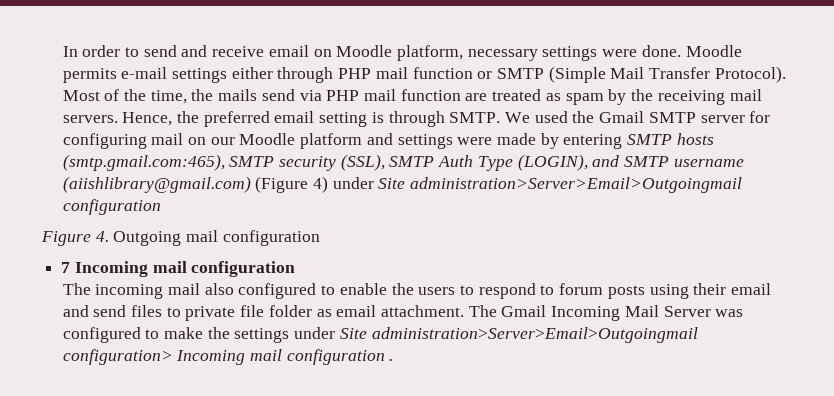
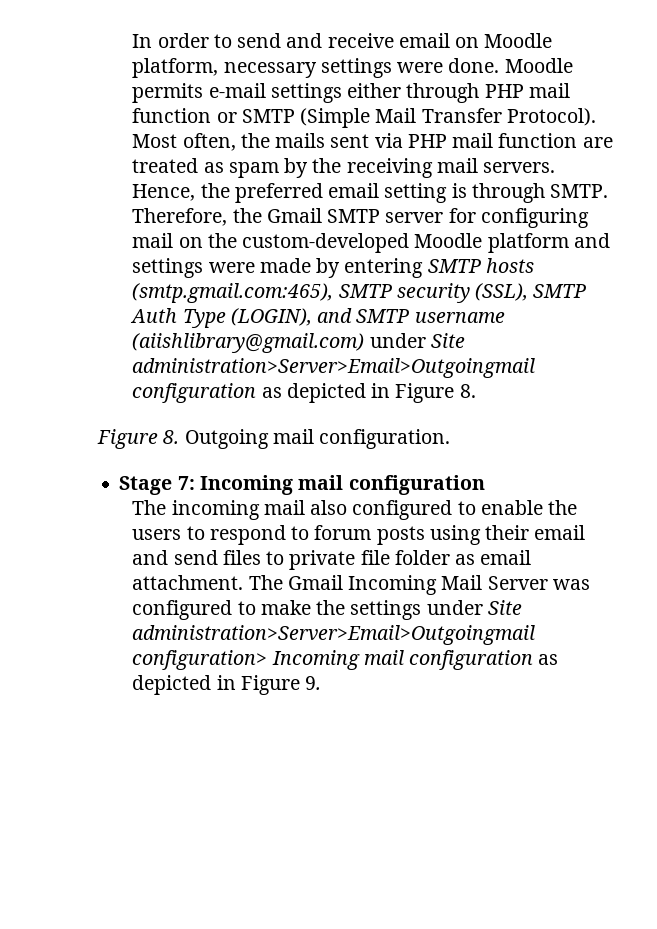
[104,89,187,104] of the time, -> [182,133,236,151] often,
[261,89,295,101] send -> [330,134,370,148] sent
[505,111,568,123] We used -> [132,208,228,226] Therefore,
[210,137,235,145] our -> [207,233,410,253] the custom-developed
[255,176,328,193] (Figure 4) -> (365, 343) none
[41,231,109,246] // Figure 4. -> [261,383,476,403] [97,429,180,449] as depicted in Figure 8. // Figure 8.
[222,230,320,246] [61,262,71,273] configuration // 7 -> [319,429,451,449] [119,476,195,495] configuration. // Stage 7:
[389,359,394,361] . -> [538,654,559,665] [132,675,322,695] as depicted in Figure 9.

